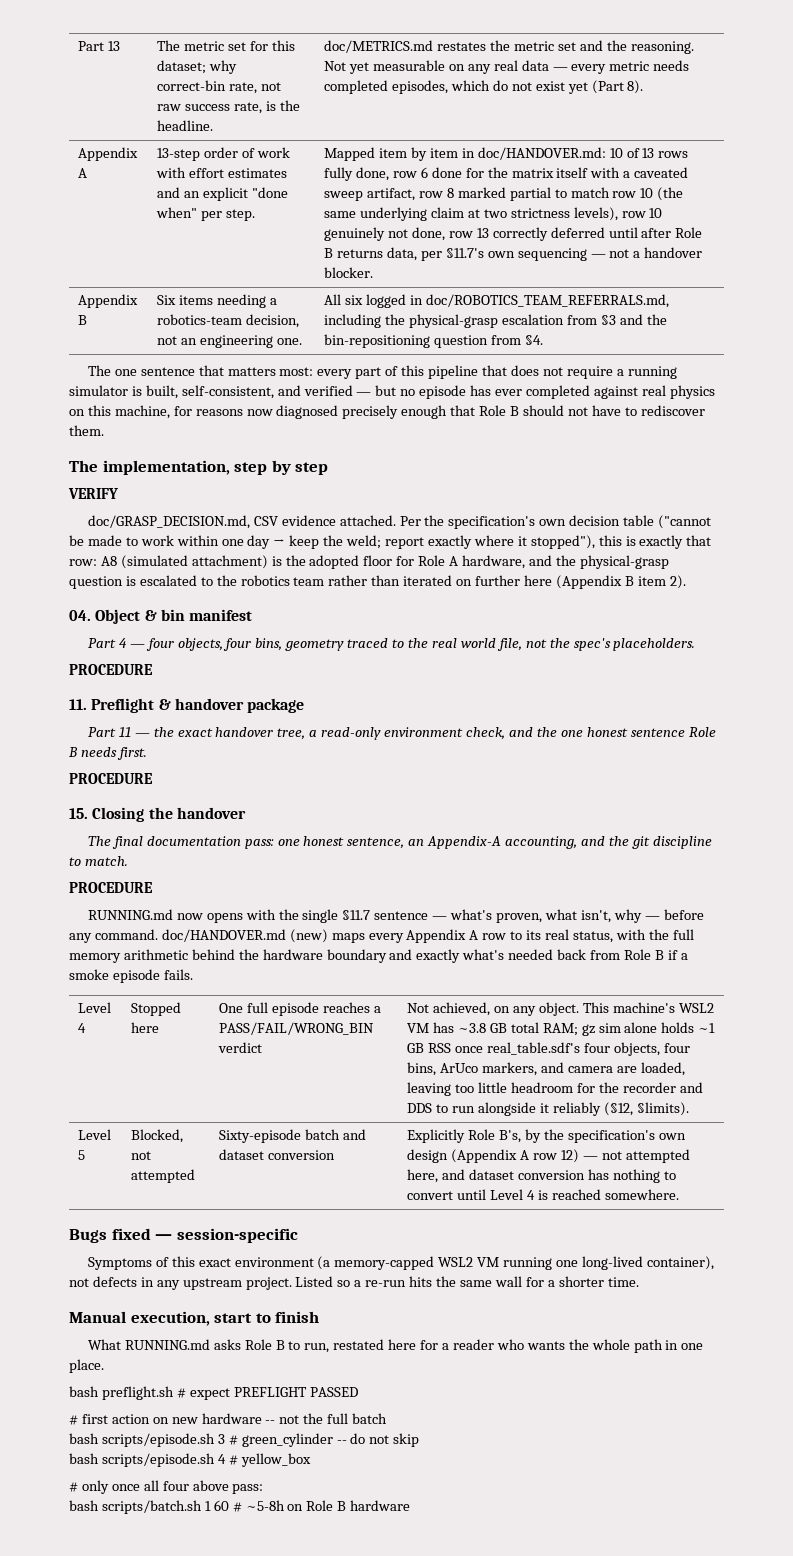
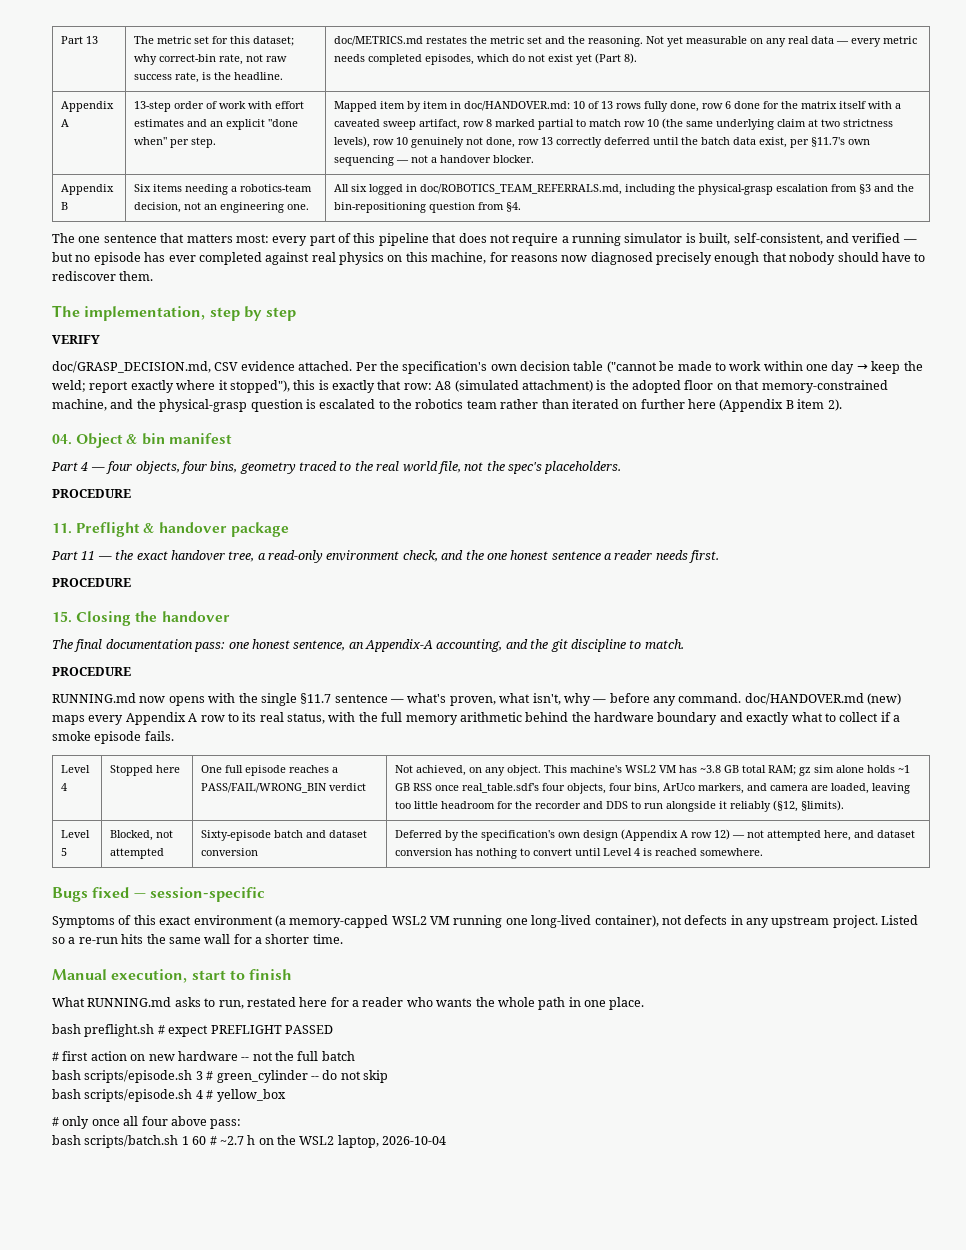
[641,227,703,238] [324,247,417,261] after Role B returns data, -> [681,137,788,148] the batch data exist,
[479,405,588,416] Role B should not -> [789,252,879,265] nobody should
[396,555,526,569] for Role A hardware, -> [716,380,888,393] [52,399,107,411] on that memory-constrained machine,
[688,727,716,737] [68,747,78,757] Role B -> [604,550,653,560] a reader
[462,949,664,960] what's needed back from Role B -> [791,712,879,722] what to collect
[407,1129,521,1143] Explicitly Role B's, -> [395,830,443,838] Deferred
[244,1339,285,1350] Role B -> (201, 1002) none
[245,1500,411,1511] ~5-8h on Role B hardware -> [219,1135,447,1148] ~2.7 h on the WSL2 laptop, 2026-10-04

